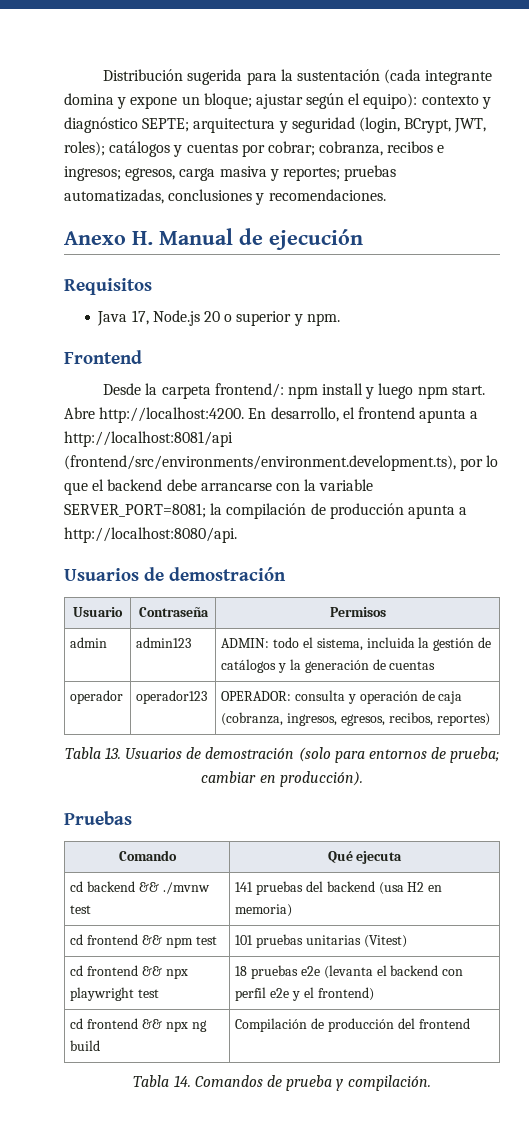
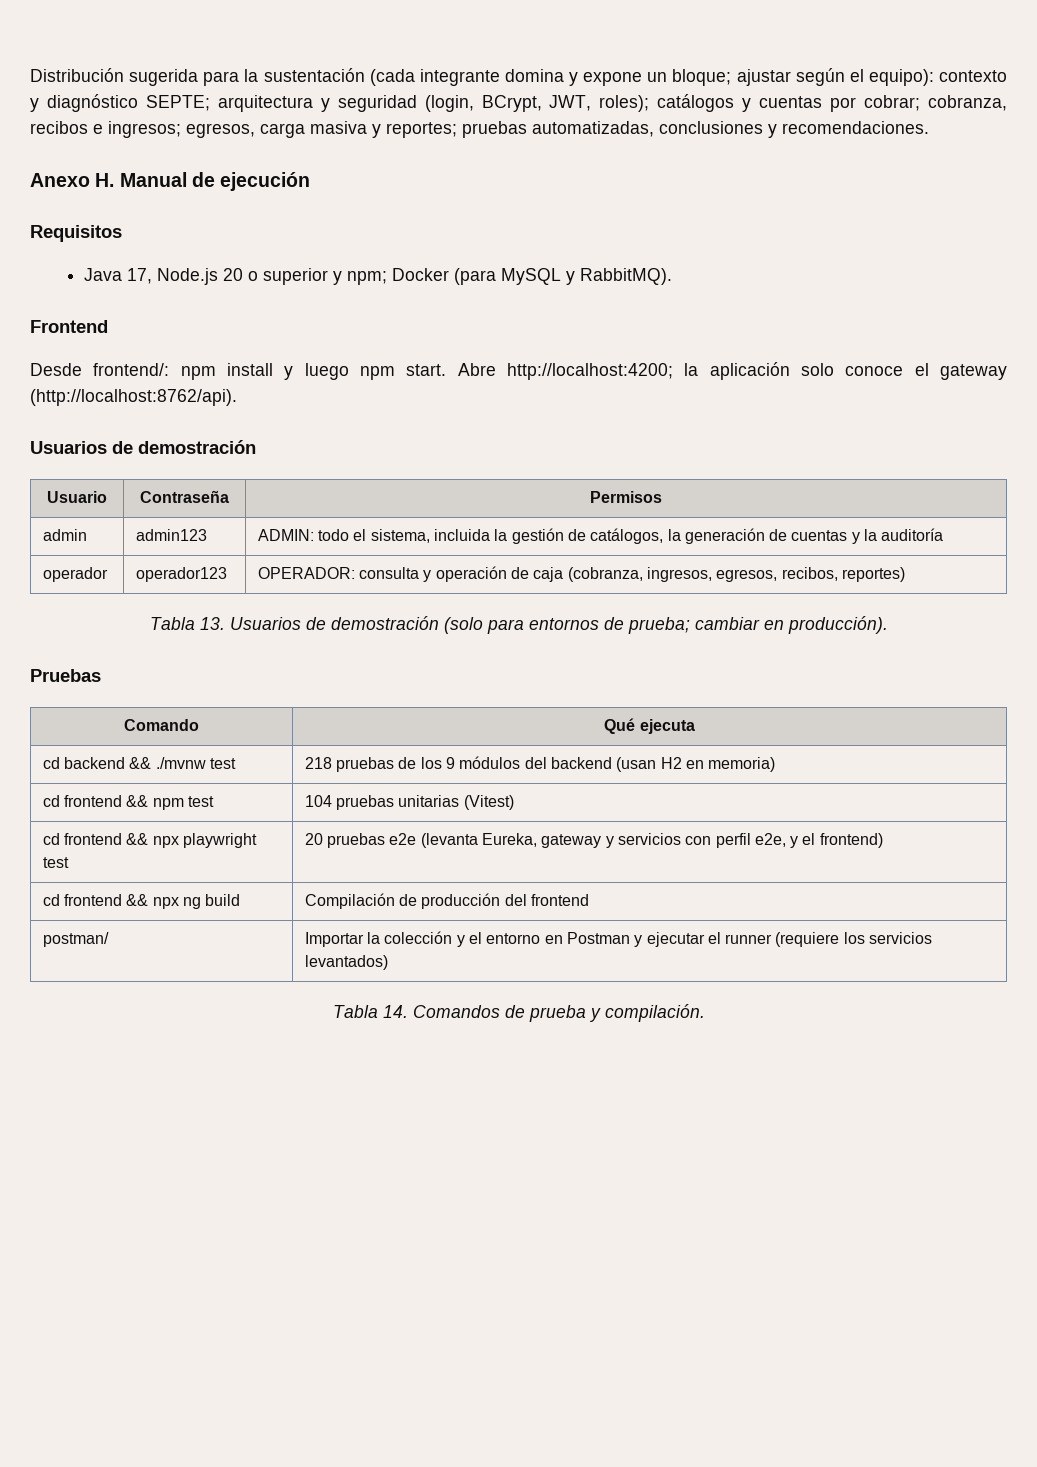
[306,313,340,326] npm. -> [347,268,673,285] npm; Docker (para MySQL y RabbitMQ).
[145,383,211,399] la carpeta -> (82, 369) none
[99,407,479,423] [64,431,233,447] [64,455,499,471] [64,479,374,495] [64,503,468,519] [64,527,237,543] http://localhost:4200. En desarrollo, el frontend apunta a http://localhost:8081/api (frontend/src/environments/environment.development.ts), por lo que el backend debe arrancarse con la variable SERVER_PORT=8081; la compilación de producción apunta a http://localhost:8080/api. -> [506,362,1008,380] [30,389,237,406] http://localhost:4200; la aplicación solo conoce el gateway (http://localhost:8762/api).
[221,659,287,673] catálogos y -> [590,528,664,544] catálogos,
(436, 665) none -> [851,528,944,544] y la auditoría
[235,881,304,895] 141 pruebas -> [304,756,521,772] 218 pruebas de los 9 módulos
[378,882,404,895] (usa -> [616,757,657,772] (usan
[235,935,254,945] 101 -> [304,795,332,807] 104
[235,966,248,976] 18 -> [304,833,323,845] 20
[376,965,439,976] el backend -> [481,833,681,848] Eureka, gateway y servicios
[270,988,290,998] e2e -> [754,833,786,847] e2e,
(470, 1023) none -> [42,932,109,947] [304,931,933,947] [304,955,388,970] // postman/ | Importar la colección y el entorno en Postman y ejecutar el runner (requiere los servicios levantados)

